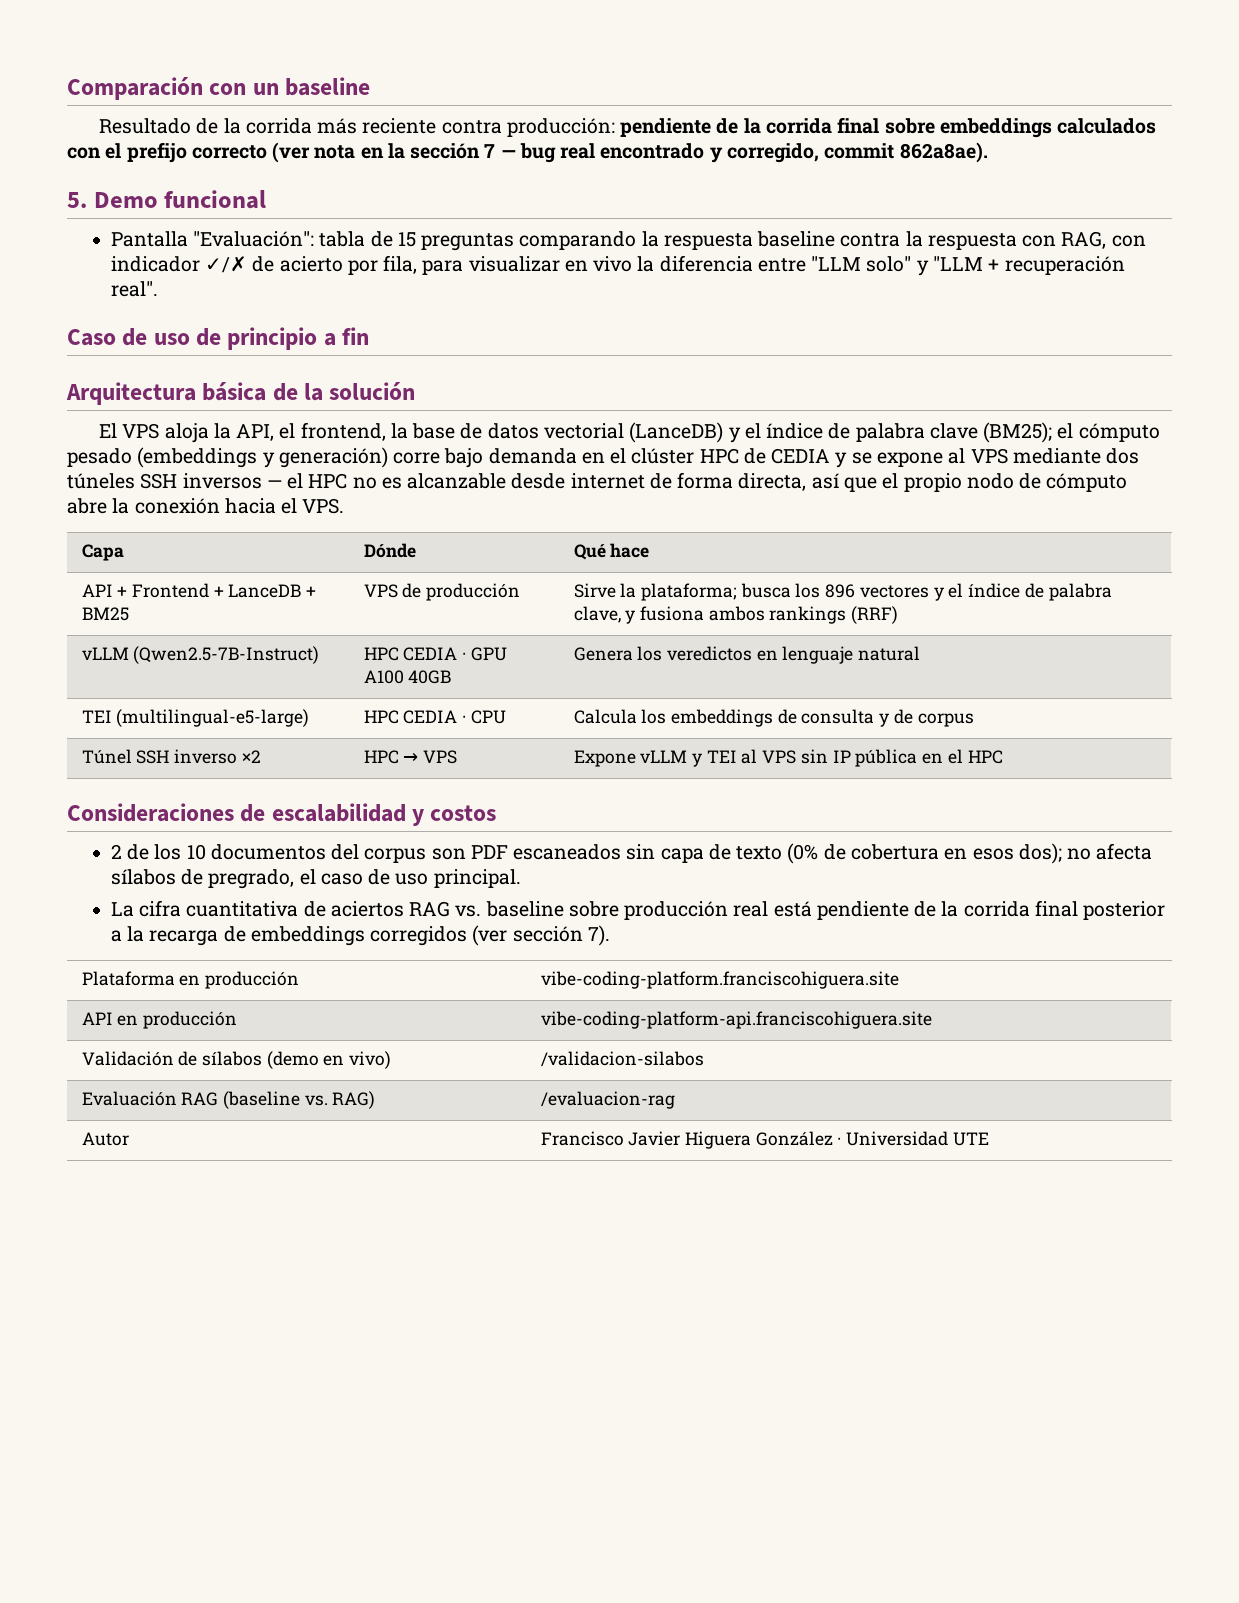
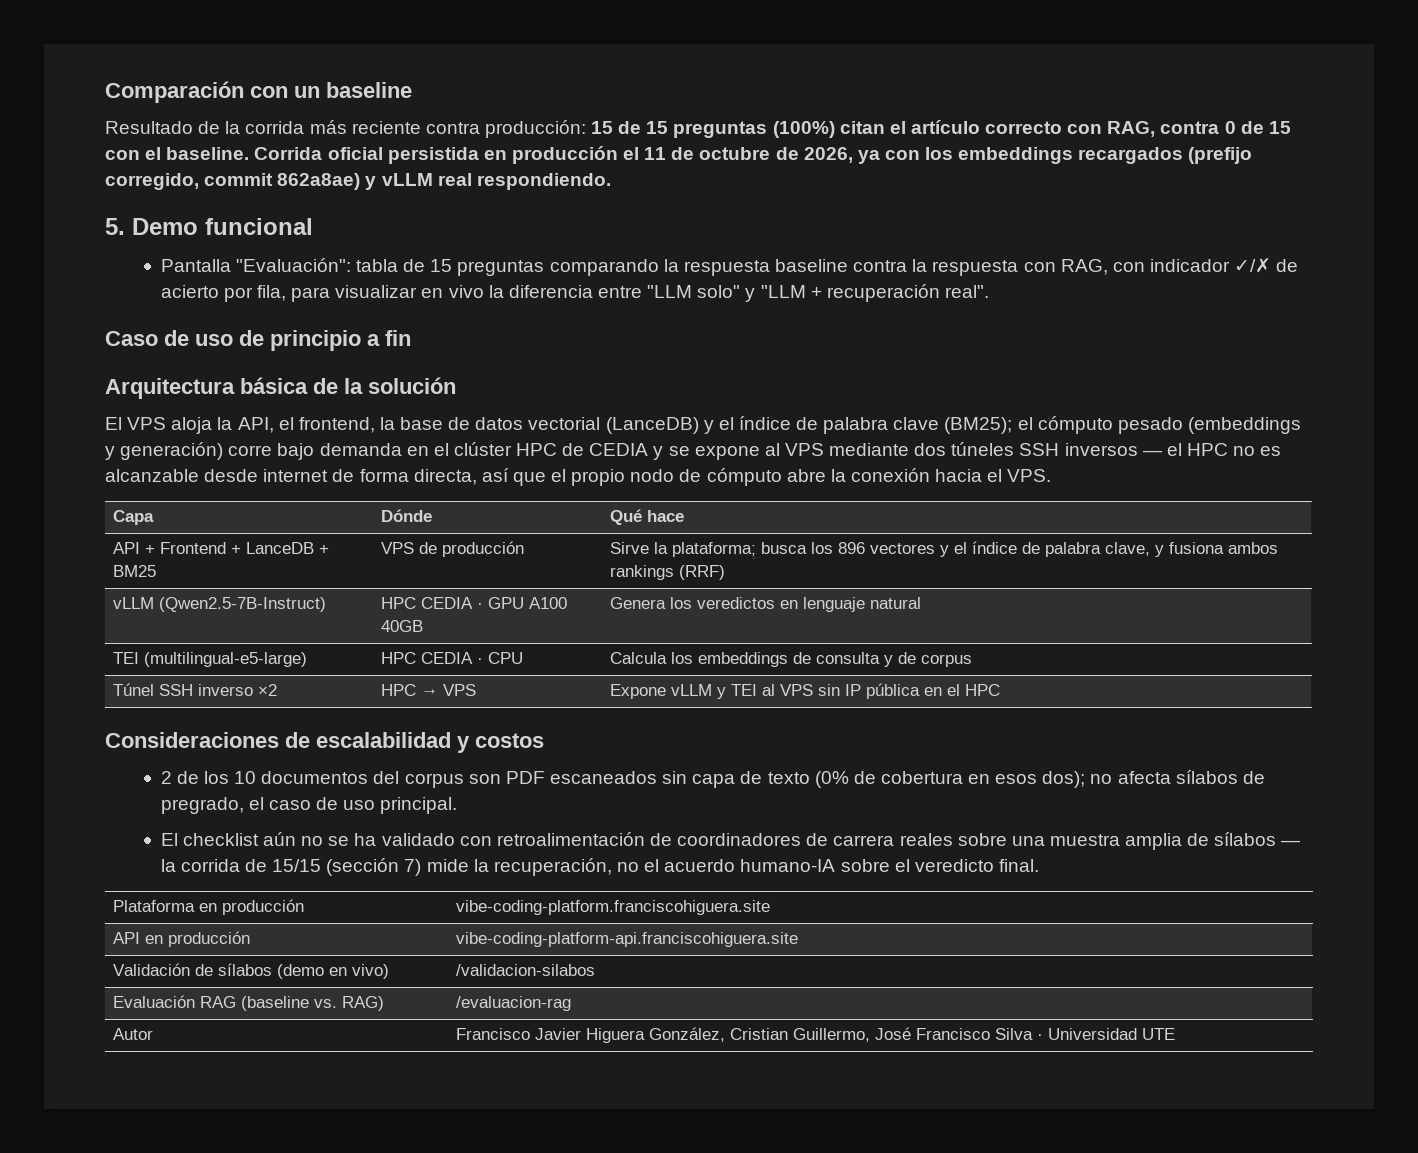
[620,117,1157,138] [67,142,988,163] pendiente de la corrida final sobre embeddings calculados con el prefijo correcto (ver nota en la sección 7 — bug real encontrado y corregido, commit 862a8ae). -> [591,120,1291,138] [105,146,1253,164] [105,173,611,190] 15 de 15 preguntas (100%) citan el artículo correcto con RAG, contra 0 de 15 con el baseline. Corrida oficial persistida en producción el 11 de octubre de 2026, ya con los embeddings recargados (prefijo corregido, commit 862a8ae) y vLLM real respondiendo.
[110,900,1166,920] [110,925,610,946] La cifra cuantitativa de aciertos RAG vs. baseline sobre producción real está pendiente de la corrida final posterior a la recarga de embeddings corregidos (ver sección 7). -> [160,832,1301,850] [160,858,1039,876] El checklist aún no se ha validado con retroalimentación de coordinadores de carrera reales sobre una muestra amplia de sílabos — la corrida de 15/15 (sección 7) mide la recuperación, no el acuerdo humano-IA sobre el veredicto final.
[755,1131,833,1146] González -> [648,1027,1033,1042] González, Cristian Guillermo, José Francisco Silva

